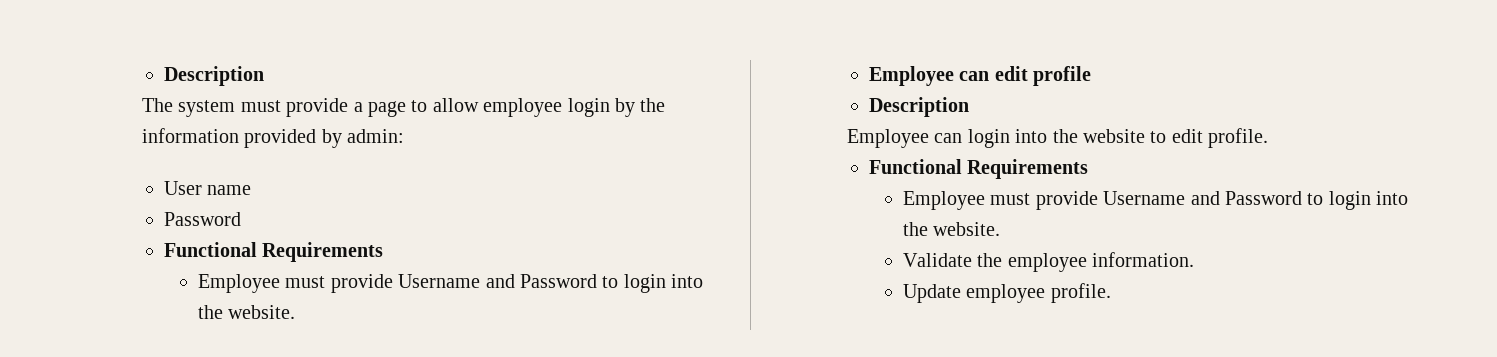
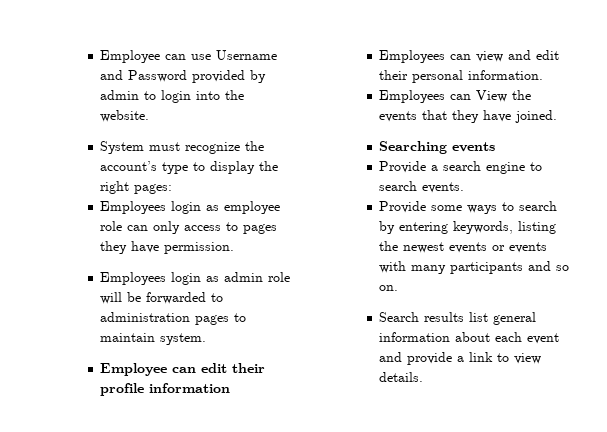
[163,66,264,86] [141,98,666,117] [141,128,405,148] [163,181,252,195] [163,212,241,226] [163,242,384,262] [197,274,704,293] [197,305,296,319] Description // The system must provide a page to allow employee login by the information provided by admin: // User name // Password // Functional Requirements // Employee must provide Username and Password to login into the website. -> [100,50,278,63] [100,70,267,83] [100,90,245,103] [100,110,150,122] [100,141,265,154] [100,161,279,174] [100,181,173,194] [100,201,281,214] [100,221,278,234] [100,241,235,254] [100,272,291,285] [100,292,224,304] [100,312,247,325] [100,333,207,345] Employee can use Username and Password provided by admin to login into the website. // System must recognize the account’s type to display the right pages: // Employees login as employee role can only access to pages they have permission. // Employees login as admin role will be forwarded to administration pages to maintain system.
(1028, 73) none -> [232,363,266,373] their
[868,97,969,117] [846,128,1269,148] [868,159,1089,179] [902,191,1409,210] [902,222,1001,236] [902,252,1195,272] [902,283,1111,303] // Description // Employee can login into the website to edit profile. // Functional Requirements // Employee must provide Username and Password to login into the website. // Validate the employee information. // Update employee profile. -> [149,383,231,393] [379,50,560,63] [379,70,544,83] [379,90,532,103] [379,110,558,123] [379,141,496,154] [379,161,543,174] [379,181,465,193] [379,201,558,214] [379,221,557,234] [379,241,548,253] [379,261,570,274] [379,285,399,291] [379,312,537,325] [379,332,560,344] [379,352,542,365] [379,372,424,382] information // Employees can view and edit their personal information. // Employees can View the events that they have joined. // Searching events // Provide a search engine to search events. // Provide some ways to search by entering keywords, listing the newest events or events with many participants and so on. // Search results list general information about each event and provide a link to view details.

